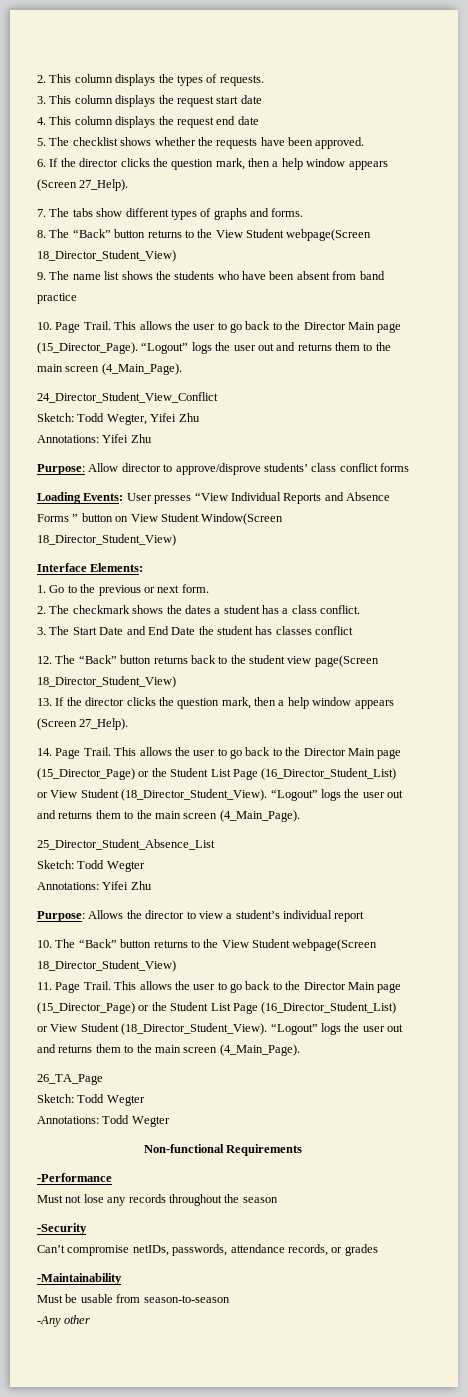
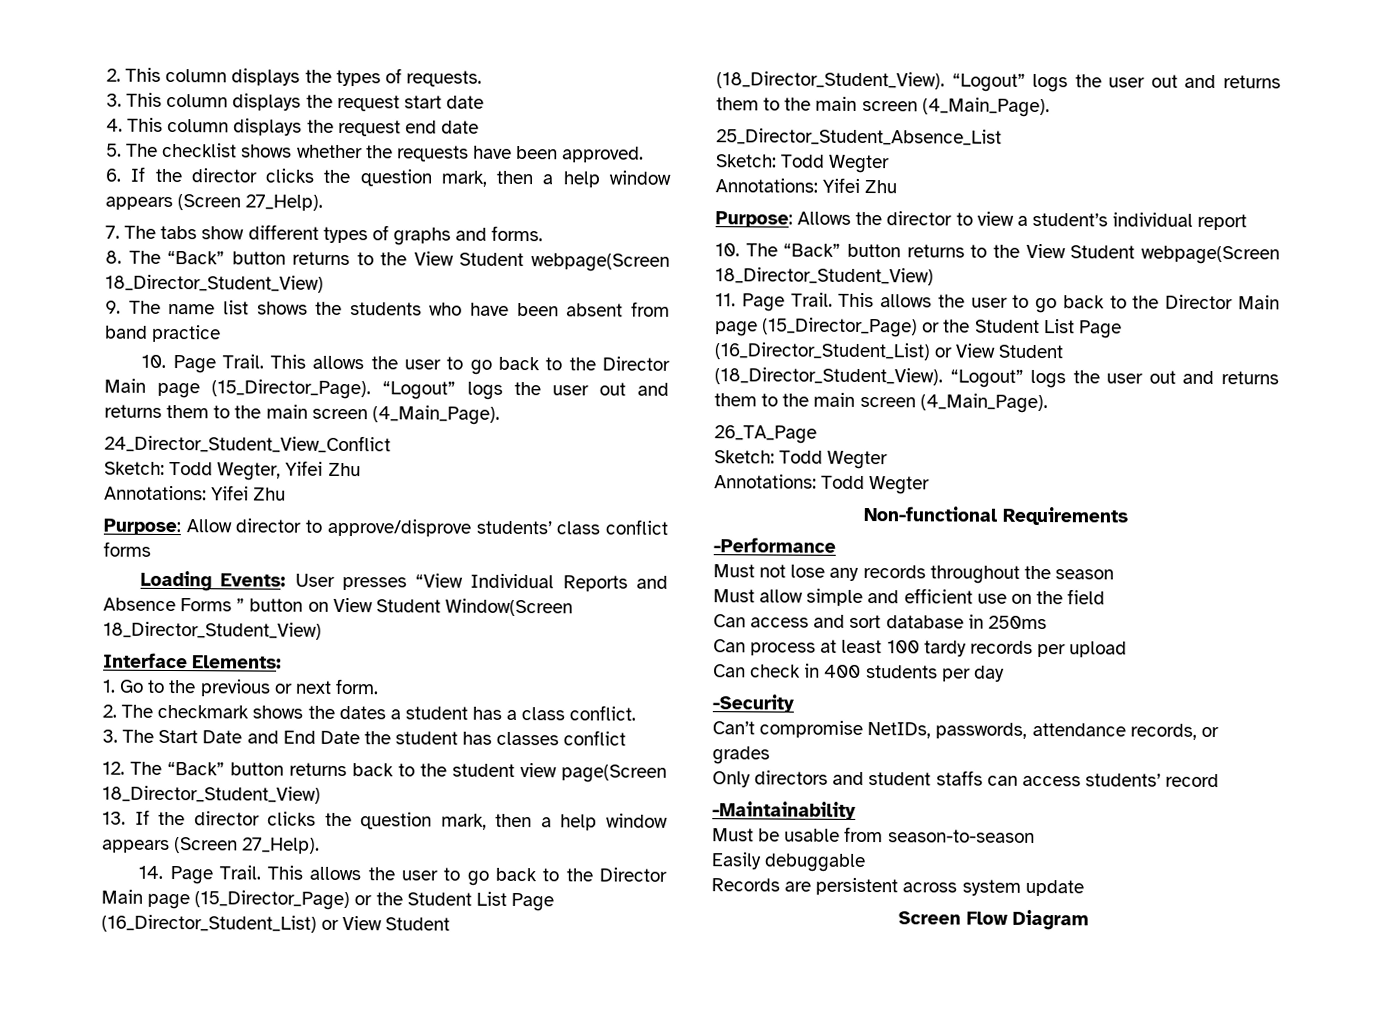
(278, 1200) none -> [713,588,1106,606] [713,614,1047,630] [713,639,1128,658] [713,663,1005,682] // Must allow simple and efficient use on the field // Can access and sort database in 250ms // Can process at least 100 tardy records per upload // Can check in 400 students per day
[132,1245,169,1256] netIDs, -> [867,722,932,739] NetIDs,
(378, 1250) none -> [712,770,1220,788] // Only directors and student staffs can access students’ record
[37,1315,91,1327] -Any other -> [711,852,867,873] [711,877,1084,897] [898,909,1089,931] Easily debuggable // Records are persistent across system update // Screen Flow Diagram

